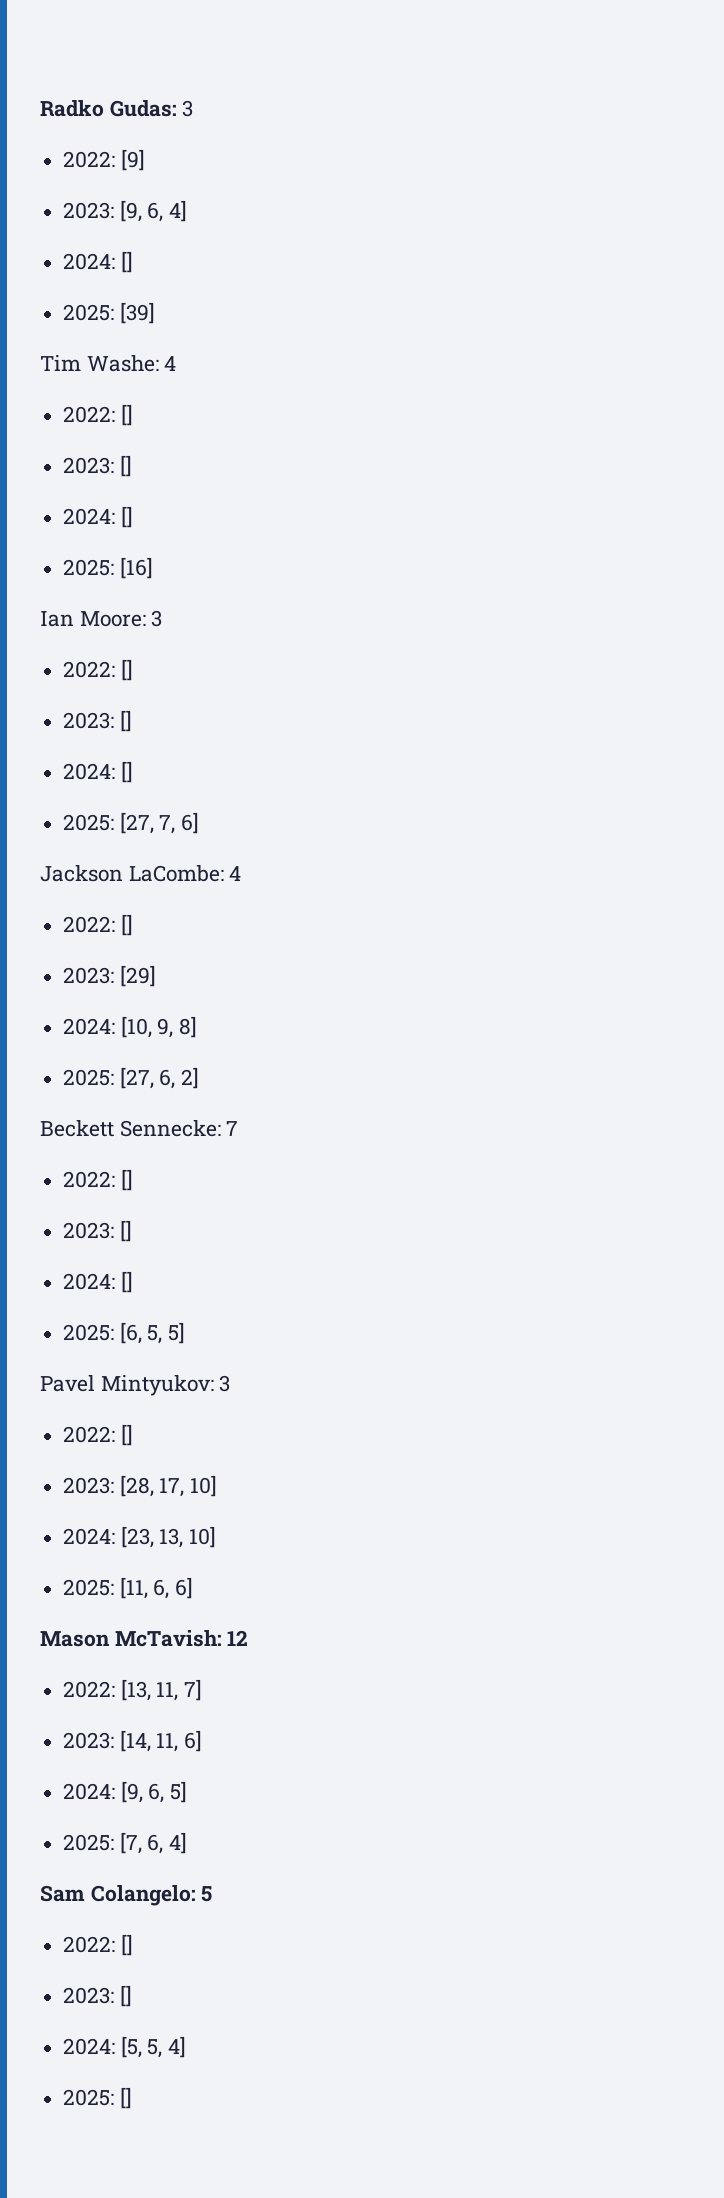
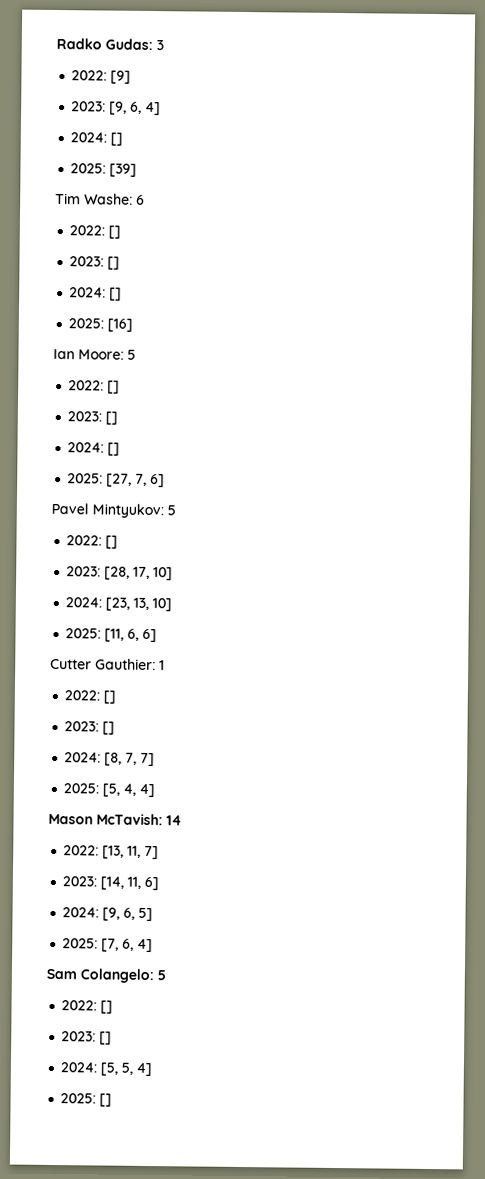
[164,356,177,371] 4 -> [136,194,145,205] 6
[151,610,163,627] 3 -> [127,349,136,360] 5
[40,865,242,882] [63,914,133,936] [63,965,156,987] [63,1016,198,1038] [63,1067,200,1089] [40,1120,239,1137] [63,1169,133,1191] [63,1220,132,1242] [63,1271,133,1293] [63,1322,186,1344] // Jackson LaCombe: 4 // 2022: [] // 2023: [29] // 2024: [10, 9, 8] // 2025: [27, 6, 2] // Beckett Sennecke: 7 // 2022: [] // 2023: [] // 2024: [] // 2025: [6, 5, 5] -> (166, 481) none
[219,1375,231,1392] 3 -> [167,505,176,516] 5
(194, 1588) none -> [50,658,165,671] [64,690,117,704] [64,721,116,735] [64,752,156,767] [63,783,156,798] // Cutter Gauthier: 1 // 2022: [] // 2023: [] // 2024: [8, 7, 7] // 2025: [5, 4, 4]
[227,1630,249,1646] 12 -> [166,815,182,826] 14

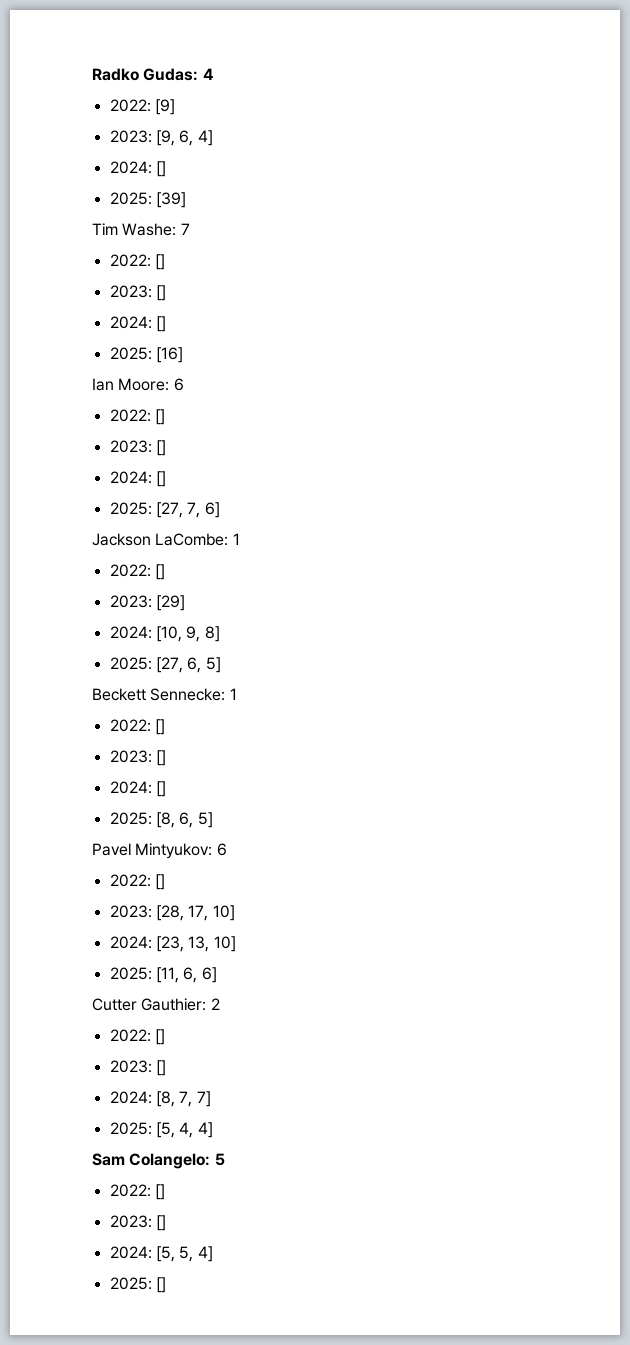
[156,40,164,51] 3 -> [202,68,214,80] 4
[136,194,145,205] 6 -> [180,223,190,235] 7
[127,349,136,360] 5 -> [173,378,184,391] 6
(166, 481) none -> [92,533,240,546] [109,564,165,580] [109,595,185,611] [109,626,220,642] [109,657,221,673] [92,688,237,701] [109,719,165,735] [109,750,166,766] [109,781,166,797] [109,812,213,828] // Jackson LaCombe: 1 // 2022: [] // 2023: [29] // 2024: [10, 9, 8] // 2025: [27, 6, 5] // Beckett Sennecke: 1 // 2022: [] // 2023: [] // 2024: [] // 2025: [8, 6, 5]
[167,505,176,516] 5 -> [216,843,227,856] 6
[159,660,165,671] 1 -> [210,998,220,1010] 2
[48,813,182,826] [63,845,160,860] [62,876,160,891] [62,907,154,922] [62,938,154,953] // Mason McTavish: 14 // 2022: [13, 11, 7] // 2023: [14, 11, 6] // 2024: [9, 6, 5] // 2025: [7, 6, 4] -> (213, 1130) none

